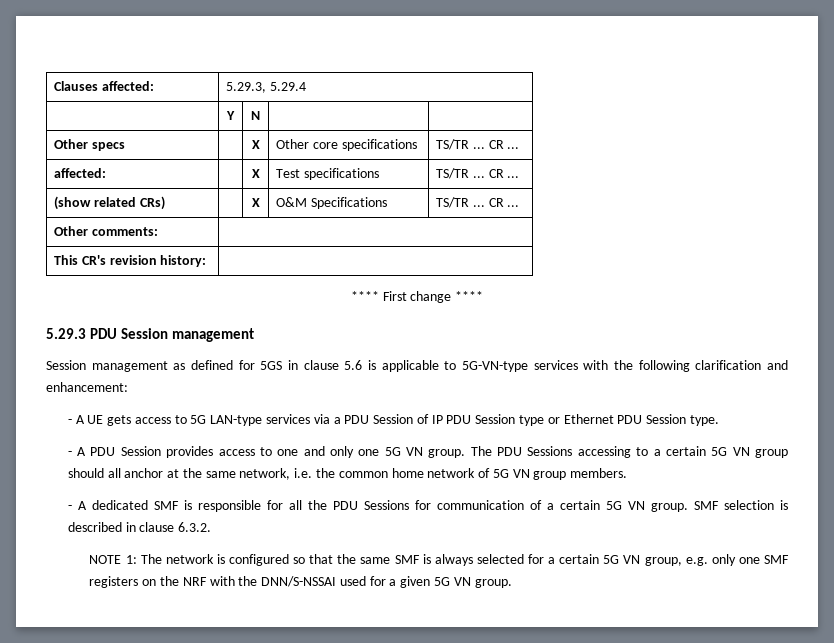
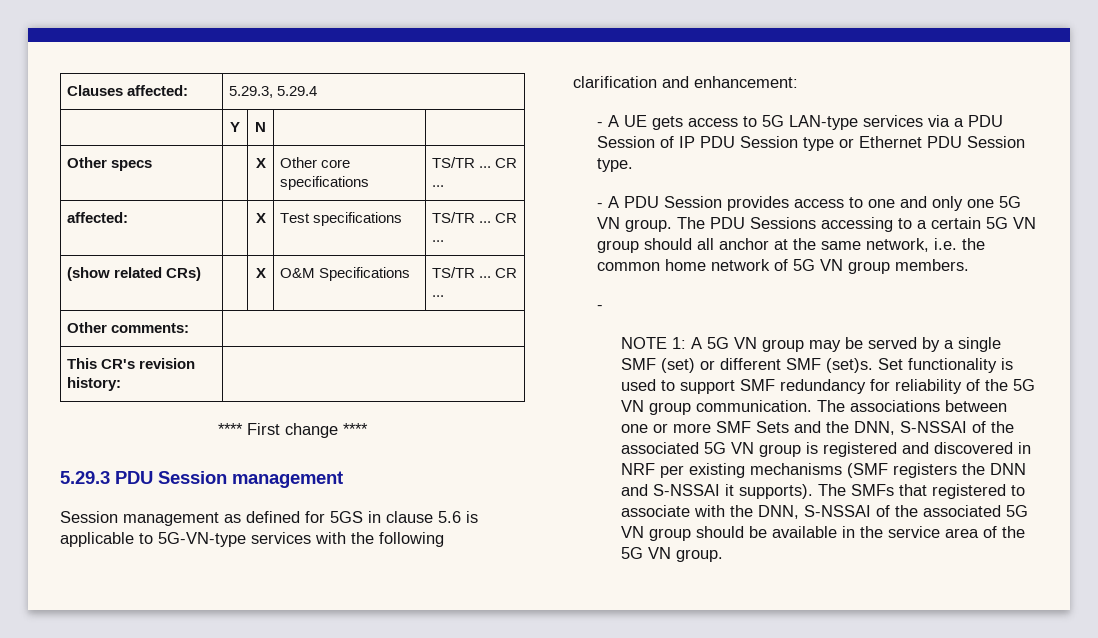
[77,500,788,512] [67,522,212,532] [89,554,790,566] [89,576,431,588] A dedicated SMF is responsible for all the PDU Sessions for communication of a certain 5G VN group. SMF selection is described in clause 6.3.2. // NOTE 1: The network is configured so that the same SMF is always selected for a certain 5G VN group, e.g. only one SMF registers on the NRF with the DNN/S-NSSAI used for a given -> [621,337,1002,352] [621,358,1014,373] [621,379,1036,394] [621,400,1008,415] [621,421,1015,435] [621,442,1032,457] [621,463,1027,478] [621,484,1026,499] [621,505,1029,519] [621,526,1026,541] // NOTE 1: A 5G VN group may be served by a single SMF (set) or different SMF (set)s. Set functionality is used to support SMF redundancy for reliability of the 5G VN group communication. The associations between one or more SMF Sets and the DNN, S-NSSAI of the associated 5G VN group is registered and discovered in NRF per existing mechanisms (SMF registers the DNN and S-NSSAI it supports). The SMFs that registered to associate with the DNN, S-NSSAI of the associated 5G VN group should be available in the service area of the

